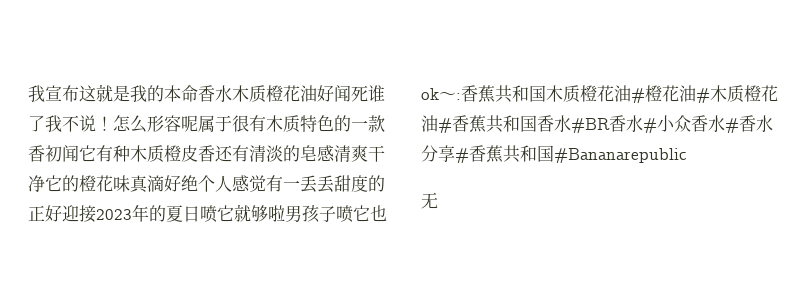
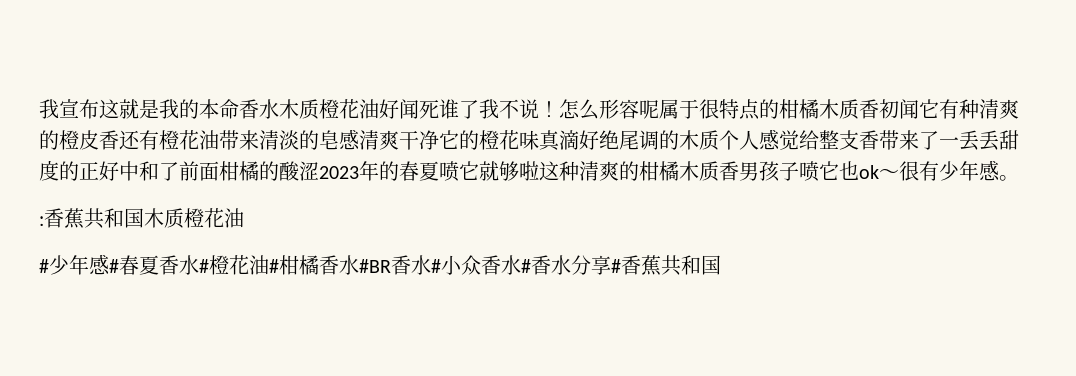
[249,115,385,133] 有木质特色的一款 -> [719,99,859,120] 特点的柑橘木质
[130,145,164,163] 木质 -> [979,99,1019,119] [39,130,59,150] 清爽的
(249, 153) none -> [159,130,259,150] 橙花油带来
[198,175,385,193] [28,205,96,223] 个人感觉有一丢丢甜度的正好迎接 -> [619,129,1019,151] [39,160,319,181] 尾调的木质个人感觉给整支香带来了一丢丢甜度的正好中和了前面柑橘的酸涩
[166,205,200,222] 夏日 -> [399,161,439,181] 春夏
(285, 213) none -> [539,161,739,181] 这种清爽的柑橘木质香
(456, 96) none -> [899,160,1019,181] 很有少年感。 //
[631,85,778,103] [421,115,537,133] #橙花油#木质橙花油#香蕉共和国 -> [39,254,319,275] // #少年感#春夏香水#橙花油#柑橘
[554,148,687,163] [421,192,438,209] #Bananarepublic // 无 -> (721, 265) none

